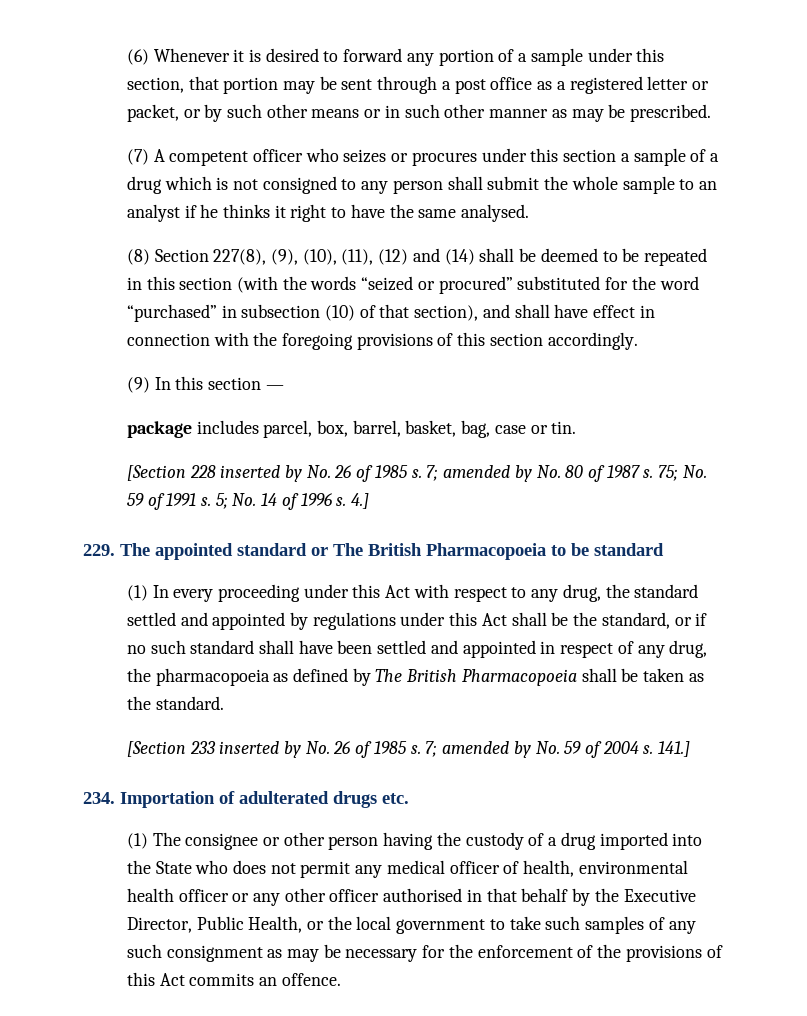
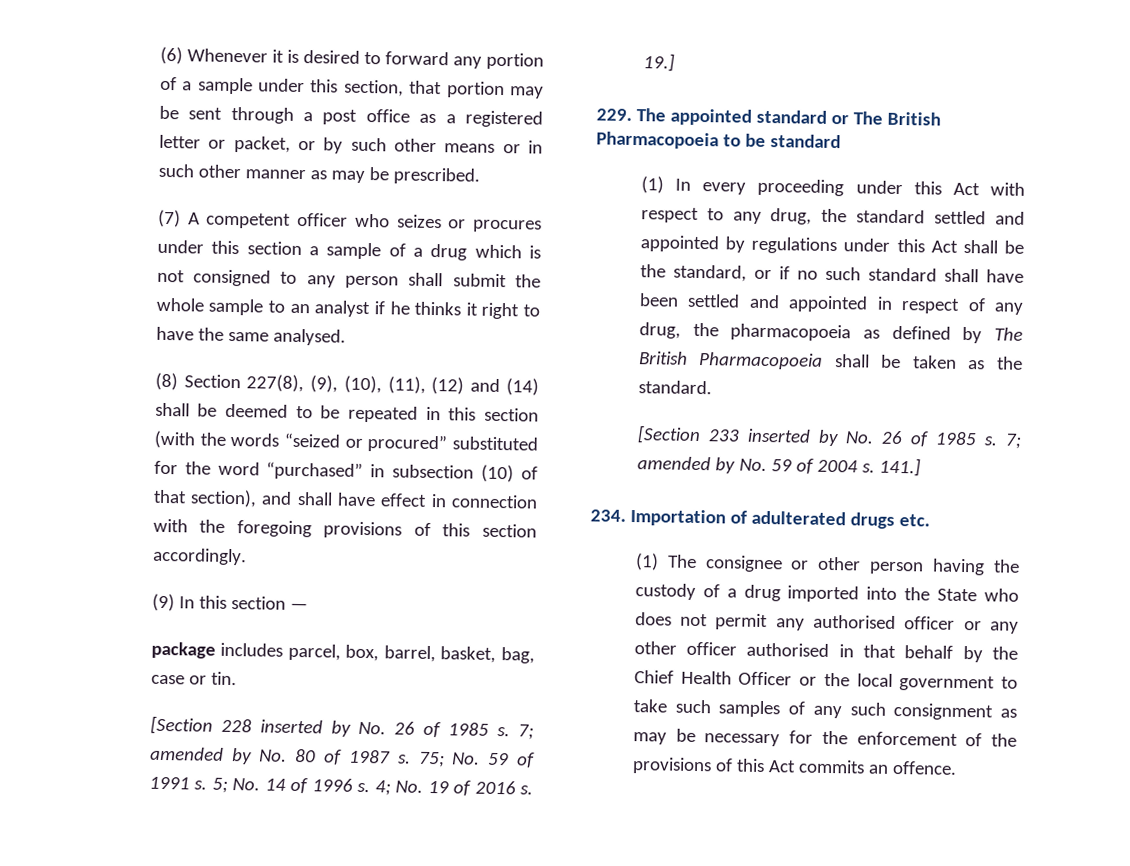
[351,493,370,509] 4.] -> [374,780,533,796] [642,53,675,72] 4; No. 19 of 2016 s. 19.]
[386,860,688,877] [126,888,174,902] medical officer of health, environmental health -> [813,614,897,629] authorised
[623,889,696,902] [126,916,303,933] Executive Director, Public Health, -> [633,670,793,686] Chief Health Officer

